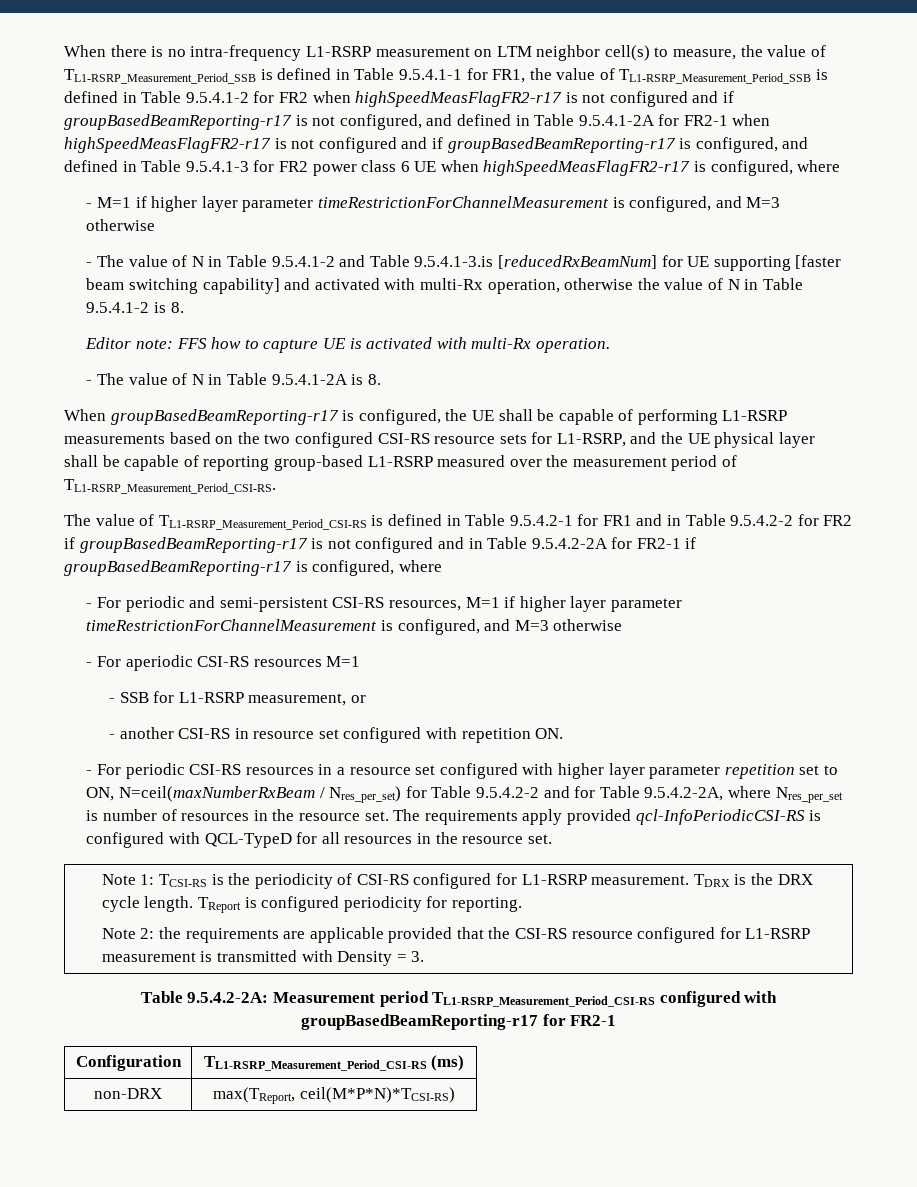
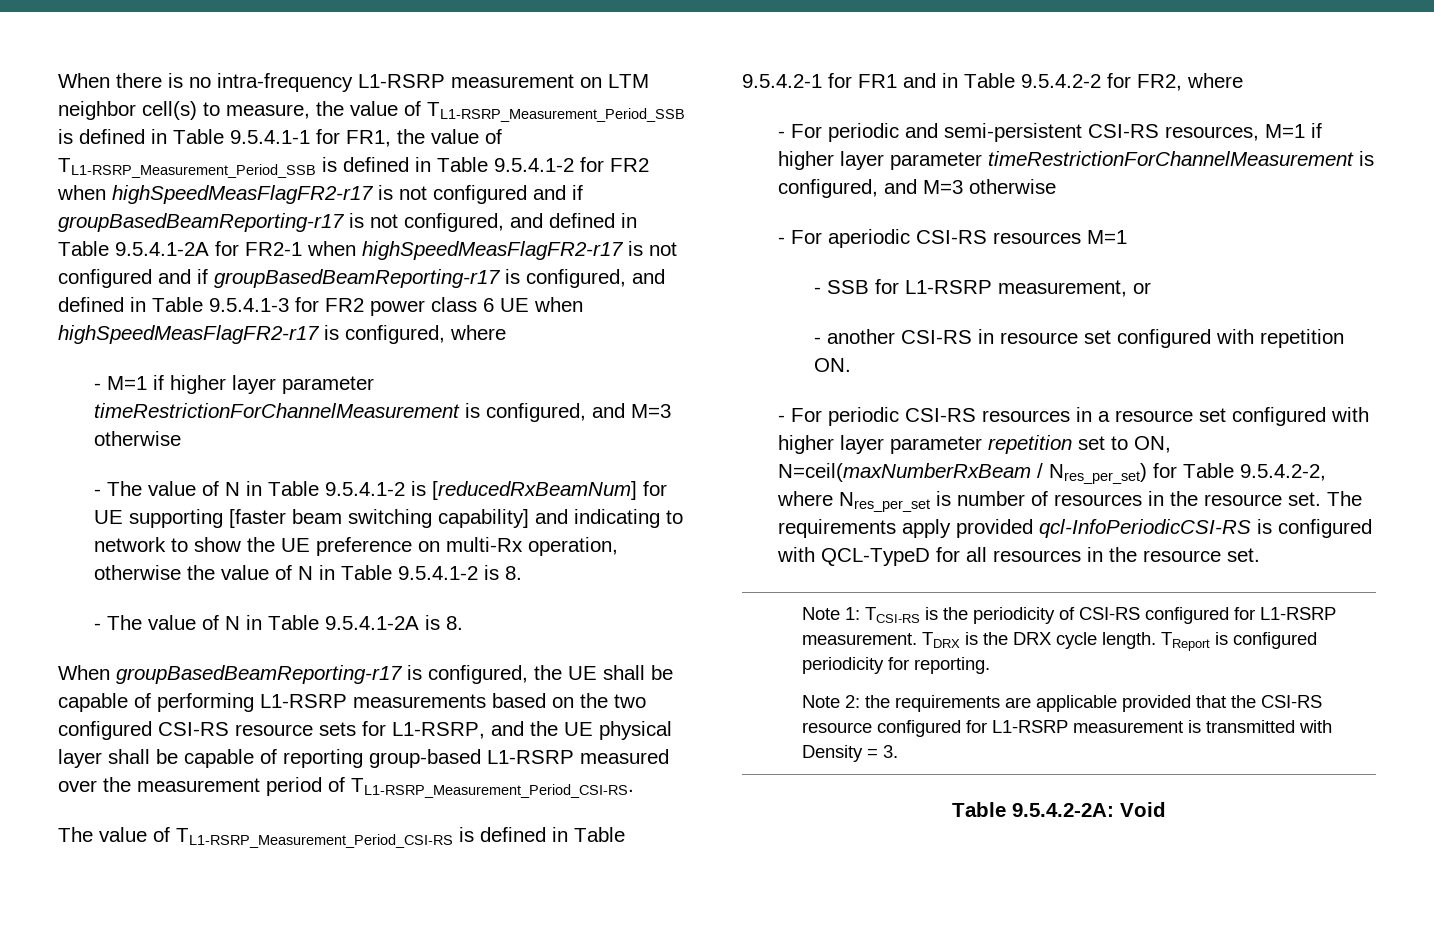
[339,255,494,267] and Table 9.5.4.1-3.is -> [411,481,427,496] is
[314,278,416,290] activated with -> [574,509,684,528] [94,537,441,556] indicating to network to show the UE preference on
[85,337,610,353] // Editor note: FFS how to capture UE is activated with multi-Rx operation. -> (523, 573) none
[823,515,853,526] [64,537,697,553] [64,560,395,576] FR2 if groupBasedBeamReporting-r17 is not configured and in Table 9.5.4.2-2A for FR2-1 if groupBasedBeamReporting-r17 is configured, -> [1137,74,1182,91] FR2,
[476,786,724,801] 9.5.4.2-2 and for Table 9.5.4.2-2A, -> [1240,464,1327,481] 9.5.4.2-2,
[272,991,778,1007] [300,1014,617,1030] [75,1055,182,1071] [203,1055,465,1071] [94,1088,162,1099] [213,1087,455,1104] Measurement period TL1-RSRP_Measurement_Period_CSI-RS configured with groupBasedBeamReporting-r17 for FR2-1 // Configuration | TL1-RSRP_Measurement_Period_CSI-RS (ms) // non-DRX | max(TReport, ceil(M*P*N)*TCSI-RS) -> [1120,802,1166,817] Void

